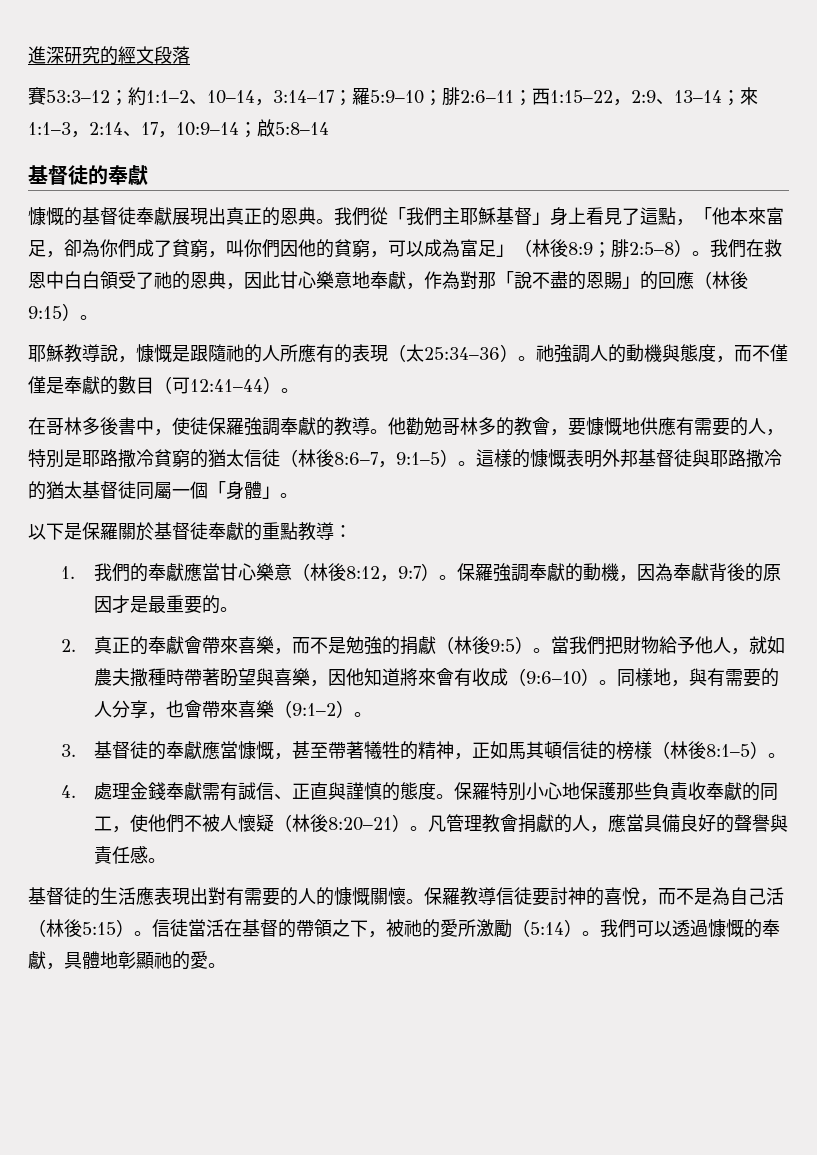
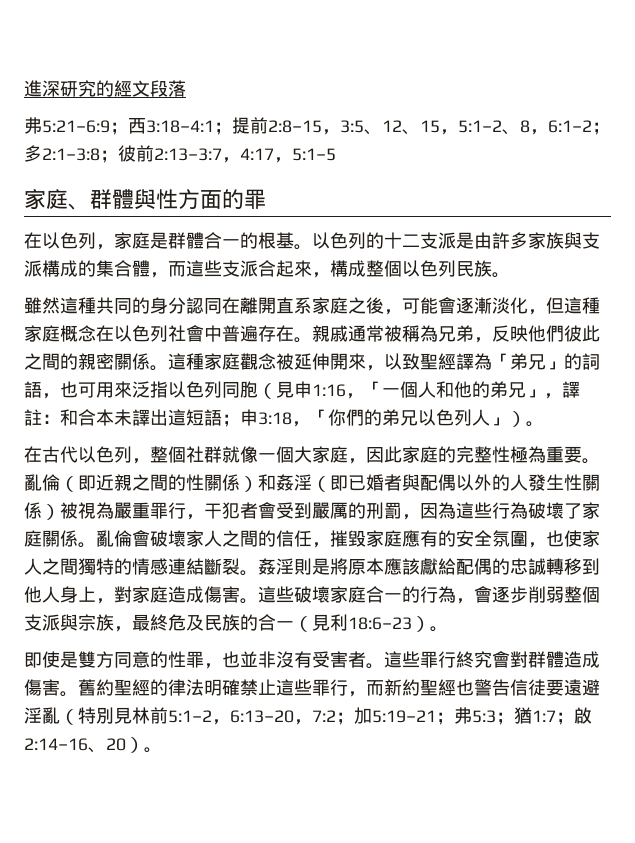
[28,87,758,106] [28,119,329,138] [28,165,148,186] [28,207,784,226] [28,239,782,258] [28,271,748,290] [28,303,98,321] [28,344,788,363] [28,376,299,395] [28,417,784,436] [28,449,782,468] [28,481,298,500] [28,522,352,541] [61,563,782,582] [94,595,239,614] [61,636,786,655] [94,668,780,687] [94,700,373,719] [61,741,787,760] [61,782,779,801] [94,814,789,833] [94,846,167,864] [28,887,784,906] [28,919,780,938] [28,951,208,970] 賽53:3–12；約1:1–2、10–14，3:14–17；羅5:9–10；腓2:6–11；西1:15–22，2:9、13–14；來1:1–3，2:14、17，10:9–14；啟5:8–14 // 基督徒的奉獻 // 慷慨的基督徒奉獻展現出真正的恩典。我們從「我們主耶穌基督」身上看見了這點，「他本來富足，卻為你們成了貧窮，叫你們因他的貧窮，可以成為富足」（林後8:9；腓2:5–8）。我們在救恩中白白領受了祂的恩典，因此甘心樂意地奉獻，作為對那「說不盡的恩賜」的回應（林後9:15）。 // 耶穌教導說，慷慨是跟隨祂的人所應有的表現（太25:34–36）。祂強調人的動機與態度，而不僅僅是奉獻的數目（可12:41–44）。 // 在哥林多後書中，使徒保羅強調奉獻的教導。他勸勉哥林多的教會，要慷慨地供應有需要的人，特別是耶路撒冷貧窮的猶太信徒（林後8:6–7，9:1–5）。這樣的慷慨表明外邦基督徒與耶路撒冷的猶太基督徒同屬一個「身體」。 // 以下是保羅關於基督徒奉獻的重點教導： // 1.我們的奉獻應當甘心樂意（林後8:12，9:7）。保羅強調奉獻的動機，因為奉獻背後的原因才是最重要的。 // 2.真正的奉獻會帶來喜樂，而不是勉強的捐獻（林後9:5）。當我們把財物給予他人，就如農夫撒種時帶著盼望與喜樂，因他知道將來會有收成（9:6–10）。同樣地，與有需要的人分享，也會帶來喜樂（9:1–2）。 // 3.基督徒的奉獻應當慷慨，甚至帶著犧牲的精神，正如馬其頓信徒的榜樣（林後8:1–5）。 // 4.處理金錢奉獻需有誠信、正直與謹慎的態度。保羅特別小心地保護那些負責收奉獻的同工，使他們不被人懷疑（林後8:20–21）。凡管理教會捐獻的人，應當具備良好的聲譽與責任感。 // 基督徒的生活應表現出對有需要的人的慷慨關懷。保羅教導信徒要討神的喜悅，而不是為自己活（林後5:15）。信徒當活在基督的帶領之下，被祂的愛所激勵（5:14）。我們可以透過慷慨的奉獻，具體地彰顯祂的愛 -> [24,117,610,135] [24,145,336,163] [24,189,266,210] [24,232,600,250] [24,260,510,278] [24,297,600,315] [24,325,600,343] [24,353,600,371] [24,381,580,399] [24,409,544,427] [24,446,600,464] [24,474,600,492] [24,502,600,520] [24,530,600,548] [24,558,600,576] [24,586,600,604] [24,614,448,632] [24,651,600,669] [24,679,600,697] [24,707,592,725] [24,737,144,753] 弗5:21–6:9；西3:18–4:1；提前2:8–15，3:5、12、15，5:1–2、8，6:1–2；多2:1–3:8；彼前2:13–3:7，4:17，5:1–5 // 家庭、群體與性方面的罪 // 在以色列，家庭是群體合一的根基。以色列的十二支派是由許多家族與支派構成的集合體，而這些支派合起來，構成整個以色列民族。 // 雖然這種共同的身分認同在離開直系家庭之後，可能會逐漸淡化，但這種家庭概念在以色列社會中普遍存在。親戚通常被稱為兄弟，反映他們彼此之間的親密關係。這種家庭觀念被延伸開來，以致聖經譯為「弟兄」的詞語，也可用來泛指以色列同胞（見申1:16，「一個人和他的弟兄」，譯註：和合本未譯出這短語；申3:18，「你們的弟兄以色列人」）。 // 在古代以色列，整個社群就像一個大家庭，因此家庭的完整性極為重要。亂倫（即近親之間的性關係）和姦淫（即已婚者與配偶以外的人發生性關係）被視為嚴重罪行，干犯者會受到嚴厲的刑罰，因為這些行為破壞了家庭關係。亂倫會破壞家人之間的信任，摧毀家庭應有的安全氛圍，也使家人之間獨特的情感連結斷裂。姦淫則是將原本應該獻給配偶的忠誠轉移到他人身上，對家庭造成傷害。這些破壞家庭合一的行為，會逐步削弱整個支派與宗族，最終危及民族的合一（見利18:6–23）。 // 即使是雙方同意的性罪，也並非沒有受害者。這些罪行終究會對群體造成傷害。舊約聖經的律法明確禁止這些罪行，而新約聖經也警告信徒要遠避淫亂（特別見林前5:1–2，6:13–20，7:2；加5:19–21；弗5:3；猶1:7；啟2:14–16、20）

